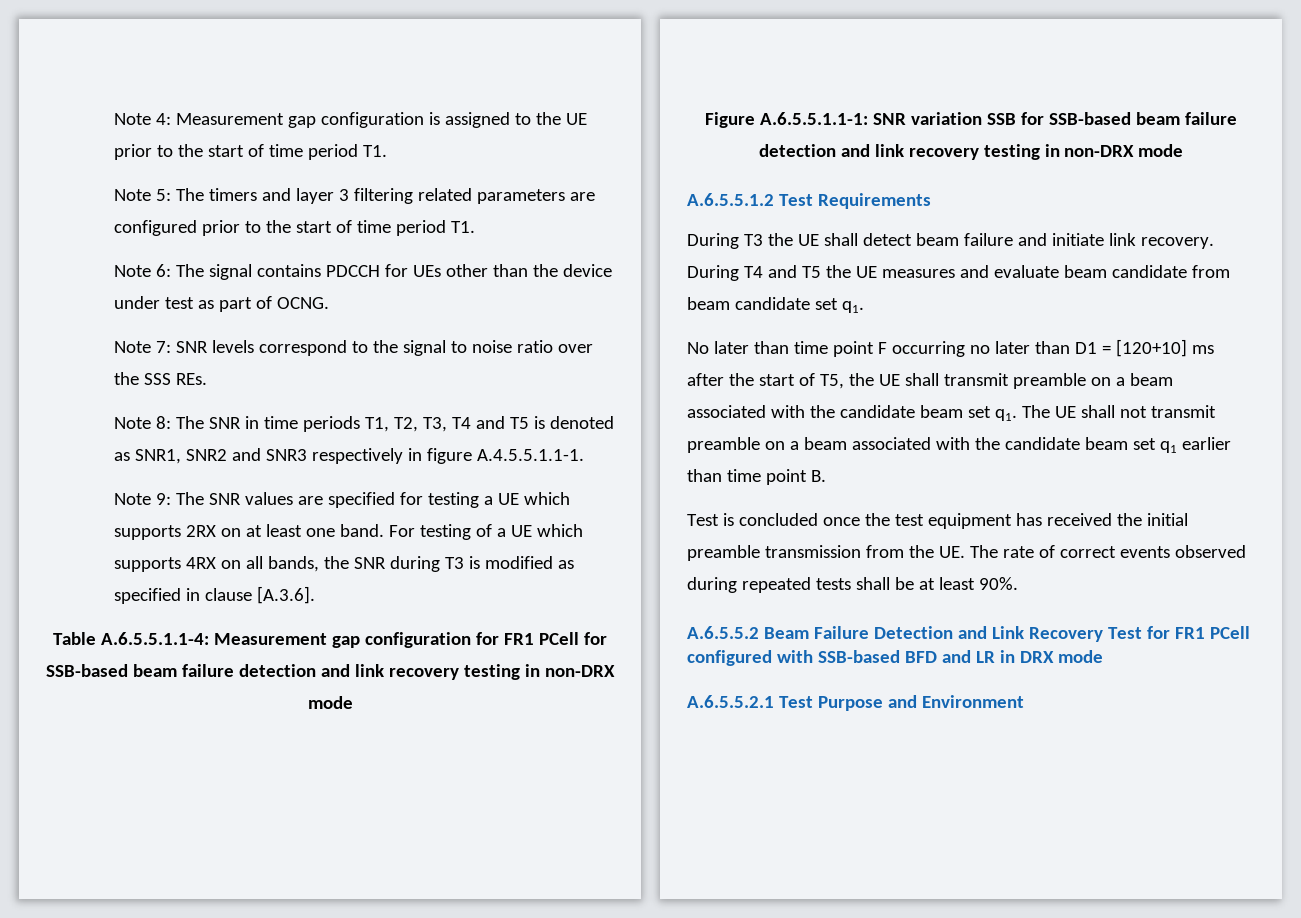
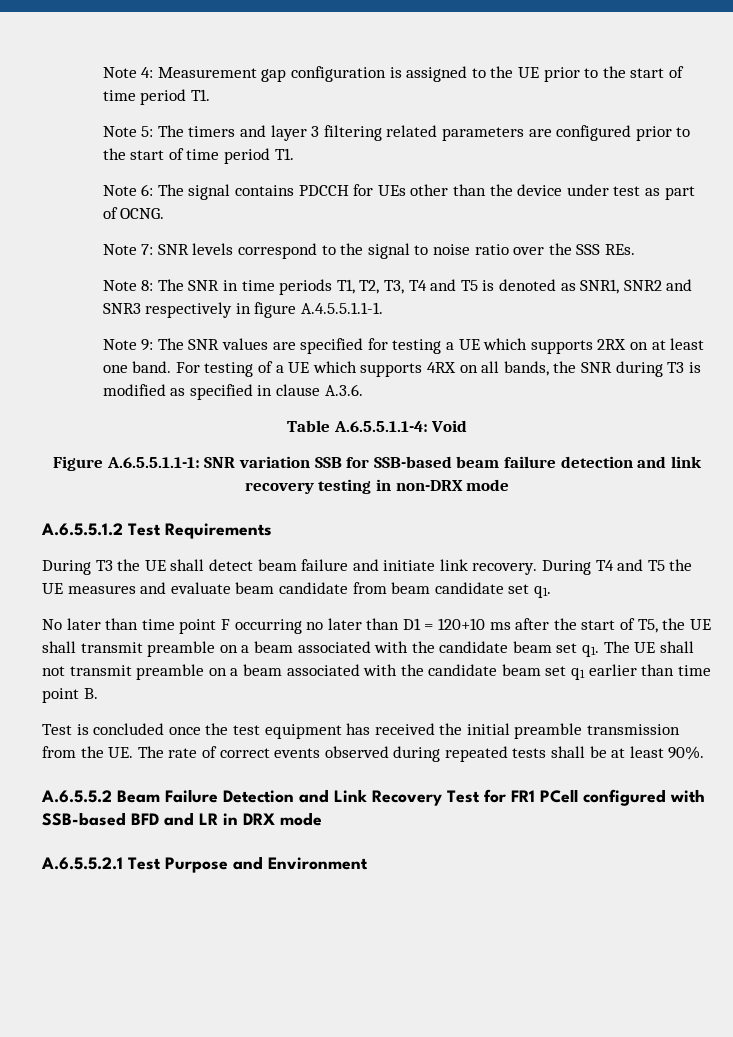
[256,586,315,604] [A.3.6]. -> [324,384,363,396] A.3.6.
[214,632,607,648] [46,664,615,680] [307,696,353,709] Measurement gap configuration for FR1 PCell for SSB-based beam failure detection and link recovery testing in non-DRX mode -> [431,420,468,432] Void
[1115,339,1187,357] [120+10] -> [438,618,486,630] 120+10

